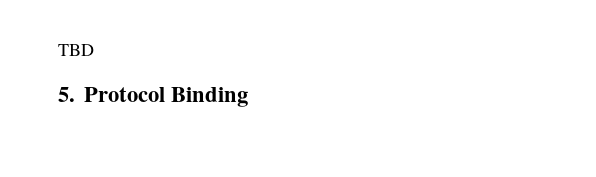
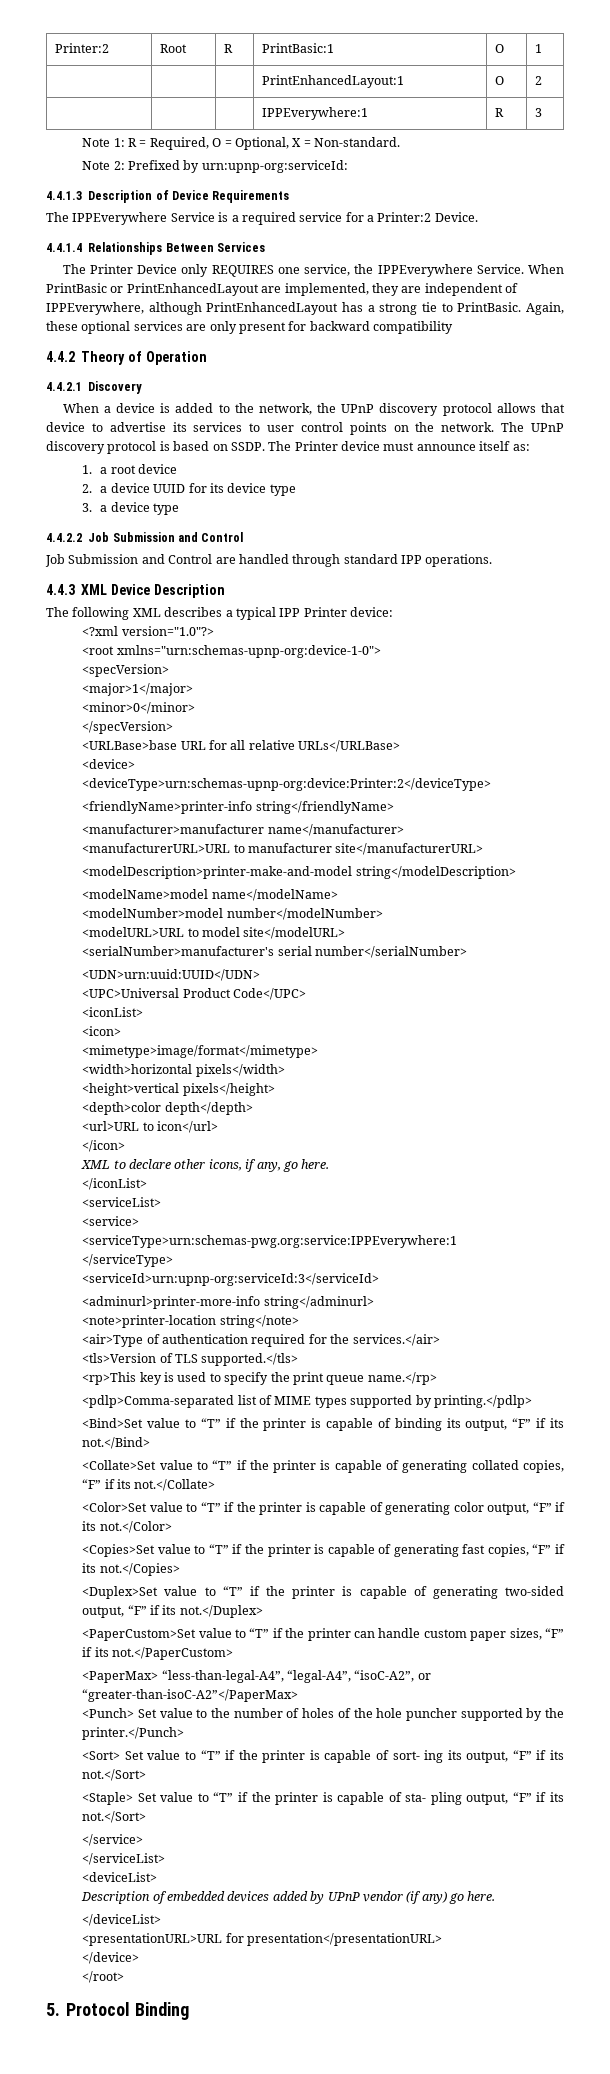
[58,44,94,56] TBD -> [54,43,109,53] [159,44,187,53] [223,44,233,53] [261,43,334,53] [494,44,504,53] [534,44,542,53] [261,75,404,88] [494,76,504,85] [534,76,542,85] [261,107,368,120] [494,108,504,117] [534,108,542,117] [82,137,401,150] [82,160,348,173] [46,190,290,203] [46,212,478,225] [46,242,265,255] [62,264,564,277] [46,283,518,296] [46,302,565,315] [46,321,453,334] [46,351,207,365] [46,381,143,394] [62,403,565,416] [46,422,565,435] [46,441,530,454] [82,464,178,474] [82,483,296,496] [82,502,180,515] [46,532,244,542] [45,554,493,567] [46,584,225,598] [46,607,393,620] [82,626,214,636] [82,645,381,658] [82,664,170,677] [82,683,194,696] [82,702,196,714] [82,721,174,734] [82,740,401,752] [82,759,136,769] [82,778,492,791] [82,801,394,814] [82,824,404,836] [82,843,484,855] [82,866,516,879] [82,889,338,901] [82,908,383,920] [82,927,346,939] [82,946,468,958] [82,969,261,981] [82,988,307,1000] [82,1007,144,1017] [82,1026,122,1036] [82,1045,319,1058] [82,1064,285,1077] [82,1083,275,1096] [82,1102,253,1115] [82,1121,219,1133] [82,1140,126,1152] [81,1159,330,1172] [82,1178,148,1190] [82,1197,162,1207] [82,1216,140,1226] [82,1235,458,1248] [82,1254,174,1267] [82,1273,380,1286] [82,1296,374,1309] [82,1315,299,1328] [82,1334,440,1347] [82,1353,299,1366] [82,1372,437,1385] [82,1395,532,1408] [82,1418,564,1431] [82,1437,151,1449] [82,1460,564,1473] [82,1479,216,1491] [82,1502,566,1515] [82,1521,172,1533] [82,1544,565,1557] [82,1563,180,1576] [82,1586,564,1599] [82,1605,263,1618] [82,1628,565,1641] [82,1647,234,1660] [82,1670,431,1683] [82,1689,299,1702] [82,1708,565,1721] [82,1727,185,1740] [82,1750,564,1763] [82,1769,147,1781] [82,1792,564,1805] [82,1811,147,1823] [82,1834,144,1846] [82,1853,166,1865] [82,1872,158,1882] [81,1891,496,1904] [82,1914,162,1926] [82,1933,443,1946] [82,1952,140,1964] [82,1971,125,1983] Printer:2 | Root | R | PrintBasic:1 | O | 1 // | | | PrintEnhancedLayout:1 | O | 2 // | | | IPPEverywhere:1 | R | 3 // Note 1: R = Required, O = Optional, X = Non-standard. // Note 2: Prefixed by urn:upnp-org:serviceId: // 4.4.1.3 Description of Device Requirements // The IPPEverywhere Service is a required service for a Printer:2 Device. // 4.4.1.4 Relationships Between Services // The Printer Device only REQUIRES one service, the IPPEverywhere Service. When PrintBasic or PrintEnhancedLayout are implemented, they are independent of IPPEverywhere, although PrintEnhancedLayout has a strong tie to PrintBasic. Again, these optional services are only present for backward compatibility // 4.4.2 Theory of Operation // 4.4.2.1 Discovery // When a device is added to the network, the UPnP discovery protocol allows that device to advertise its services to user control points on the network. The UPnP discovery protocol is based on SSDP. The Printer device must announce itself as: // 1. a root device // 2. a device UUID for its device type // 3. a device type // 4.4.2.2 Job Submission and Control // Job Submission and Control are handled through standard IPP operations. // 4.4.3 XML Device Description // The following XML describes a typical IPP Printer device: // <?xml version="1.0"?> // <root xmlns="urn:schemas-upnp-org:device-1-0"> // <specVersion> // <major>1</major> // <minor>0</minor> // </specVersion> // <URLBase>base URL for all relative URLs</URLBase> // <device> // <deviceType>urn:schemas-upnp-org:device:Printer:2</deviceType> // <friendlyName>printer-info string</friendlyName> // <manufacturer>manufacturer name</manufacturer> // <manufacturerURL>URL to manufacturer site</manufacturerURL> // <modelDescription>printer-make-and-model string</modelDescription> // <modelName>model name</modelName> // <modelNumber>model number</modelNumber> // <modelURL>URL to model site</modelURL> // <serialNumber>manufacturer's serial number</serialNumber> // <UDN>urn:uuid:UUID</UDN> // <UPC>Universal Product Code</UPC> // <iconList> // <icon> // <mimetype>image/format</mimetype> // <width>horizontal pixels</width> // <height>vertical pixels</height> // <depth>color depth</depth> // <url>URL to icon</url> // </icon> // XML to declare other icons, if any, go here. // </iconList> // <serviceList> // <service> // <serviceType>urn:schemas-pwg.org:service:IPPEverywhere:1 // </serviceType> // <serviceId>urn:upnp-org:serviceId:3</serviceId> // <adminurl>printer-more-info string</adminurl> // <note>printer-location string</note> // <air>Type of authentication required for the services.</air> // <tls>Version of TLS supported.</tls> // <rp>This key is used to specify the print queue name.</rp> // <pdlp>Comma-separated list of MIME types supported by printing.</pdlp> // <Bind>Set value to “T” if the printer is capable of binding its output, “F” if its not.</Bind> // <Collate>Set value to “T” if the printer is capable of generating collated copies, “F” if its not.</Collate> // <Color>Set value to “T” if the printer is capable of generating color output, “F” if its not.</Color> // <Copies>Set value to “T” if the printer is capable of generating fast copies, “F” if its not.</Copies> // <Duplex>Set value to “T” if the printer is capable of generating two-sided output, “F” if its not.</Duplex> // <PaperCustom>Set value to “T” if the printer can handle custom paper sizes, “F” if its not.</PaperCustom> // <PaperMax> “less-than-legal-A4”, “legal-A4”, “isoC-A2”, or “greater-than-isoC-A2”</PaperMax> // <Punch> Set value to the number of holes of the hole puncher supported by the printer.</Punch> // <Sort> Set value to “T” if the printer is capable of sort- ing its output, “F” if its not.</Sort> // <Staple> Set value to “T” if the printer is capable of sta- pling output, “F” if its not.</Sort> // </service> // </serviceList> // <deviceList> // Description of embedded devices added by UPnP vendor (if any) go here. // </deviceList> // <presentationURL>URL for presentation</presentationURL> // </device> // </root>

